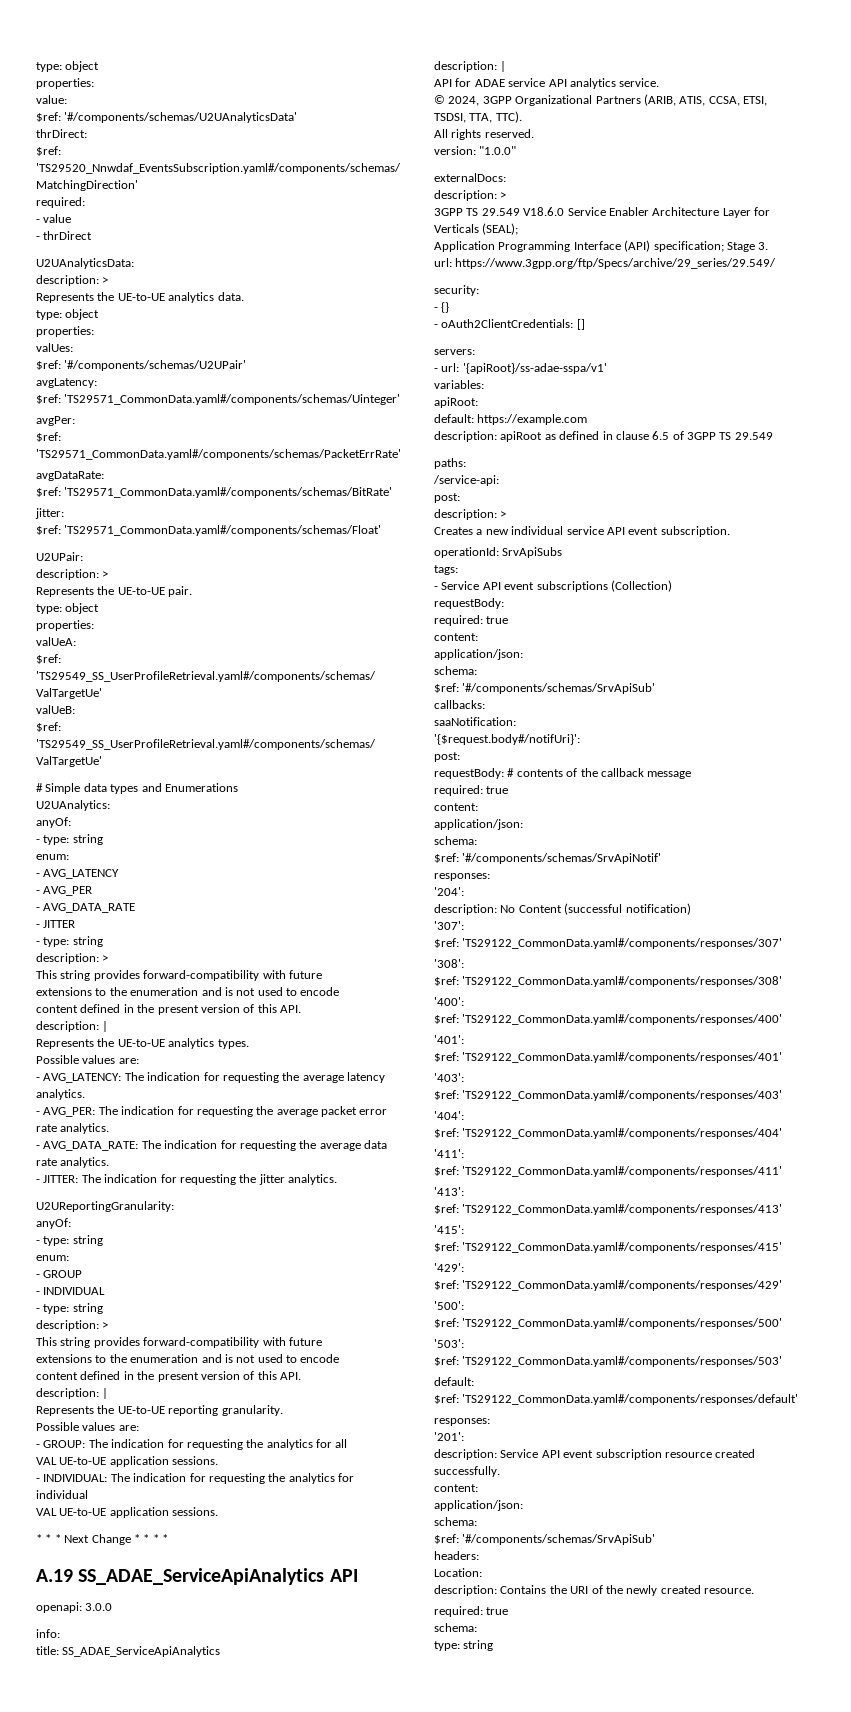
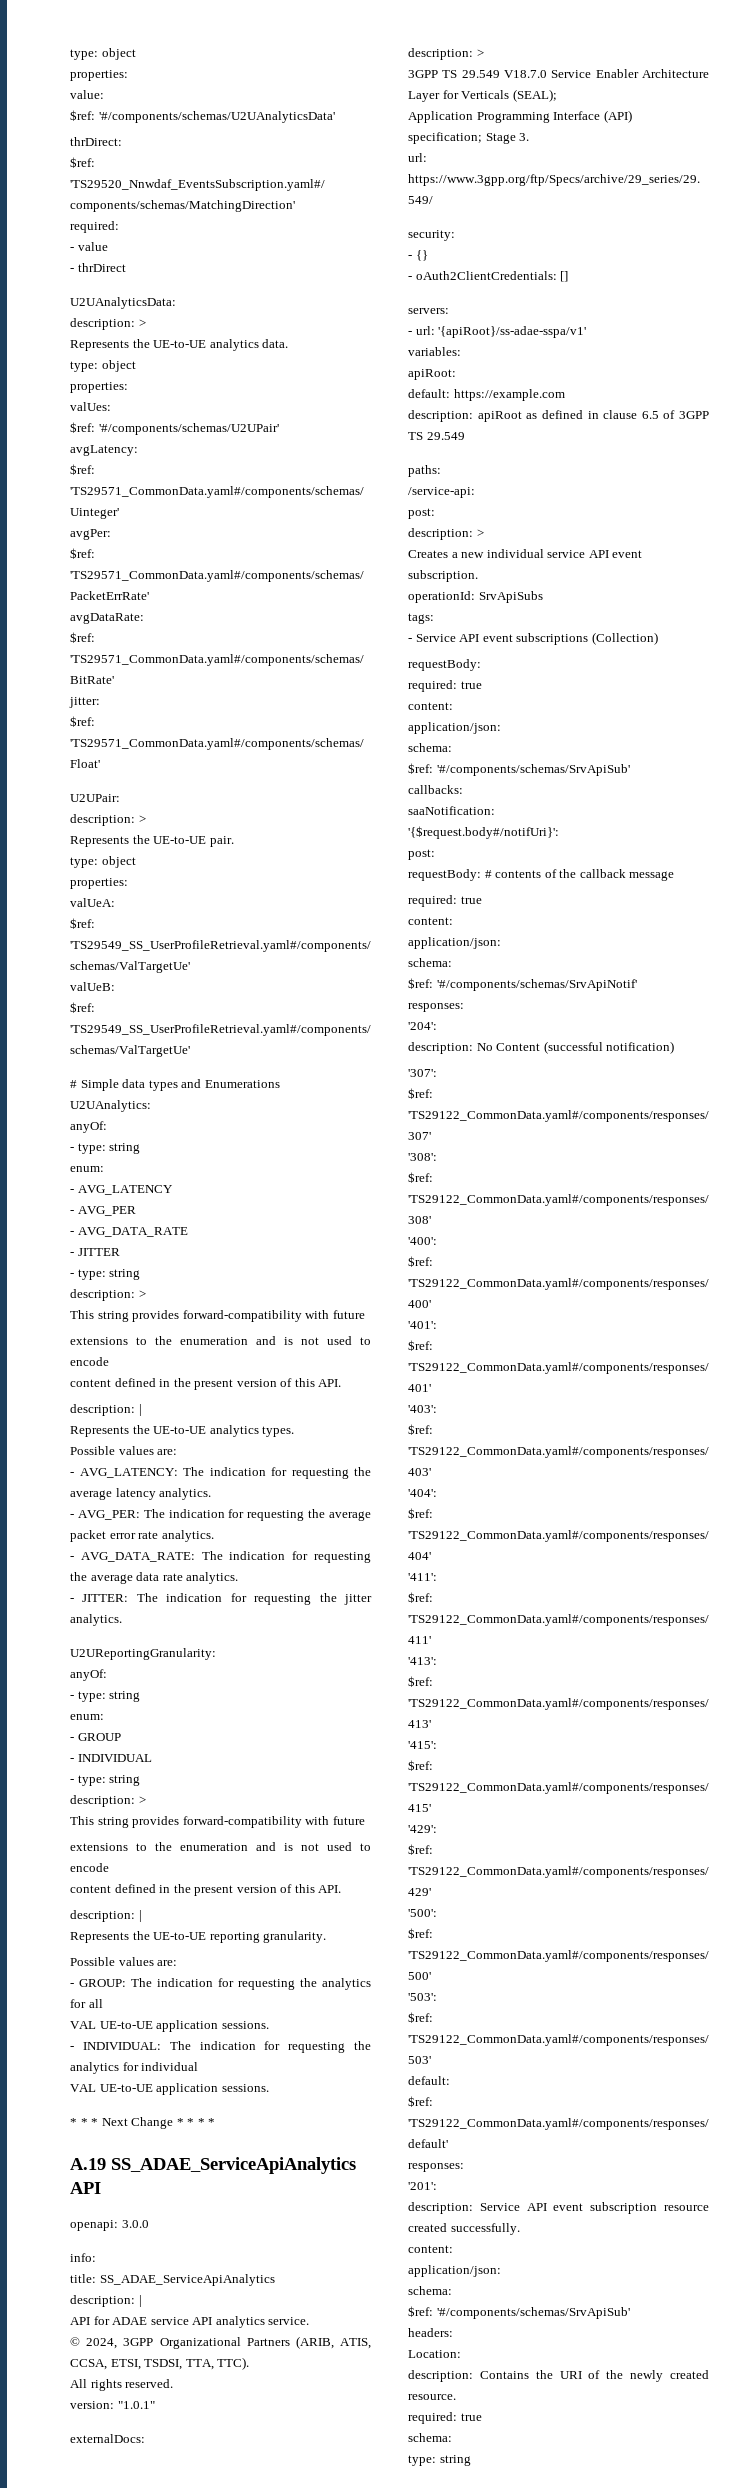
[479,146,517,155] "1.0.0" -> [117,2401,155,2409] "1.0.1"
[523,207,565,216] V18.6.0 -> [504,70,547,78] V18.7.0

